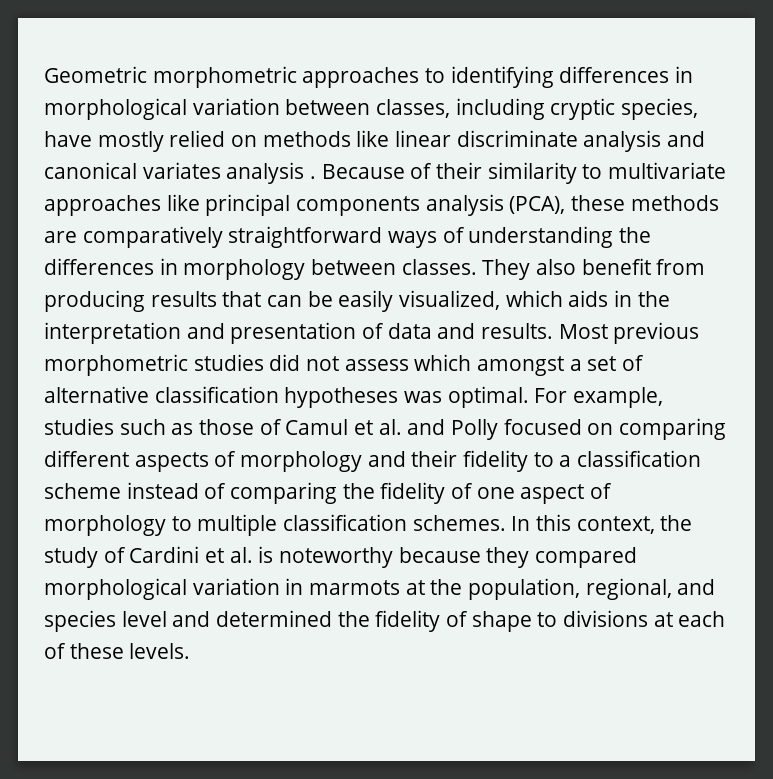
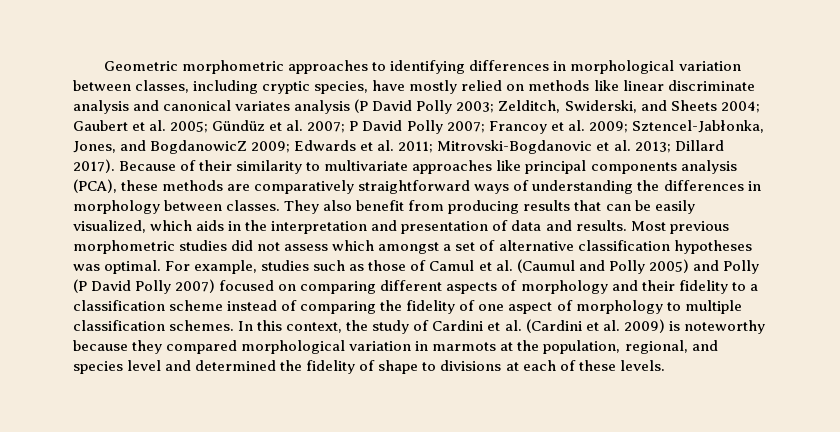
[310,176,317,179] . -> [354,99,760,114] [73,120,764,134] [73,140,724,154] [73,159,115,173] (P David Polly 2003; Zelditch, Swiderski, and Sheets 2004; Gaubert et al. 2005; Gündüz et al. 2007; P David Polly 2007; Francoy et al. 2009; Sztencel-Jabłonka, Jones, and BogdanowicZ 2009; Edwards et al. 2011; Mitrovski-Bogdanovic et al. 2013; Dillard 2017).
[407,419,499,440] and Polly -> [516,259,759,274] [73,279,216,294] (Caumul and Polly 2005) and Polly (P David Polly 2007)
(253, 555) none -> [525,319,665,333] (Cardini et al. 2009)

